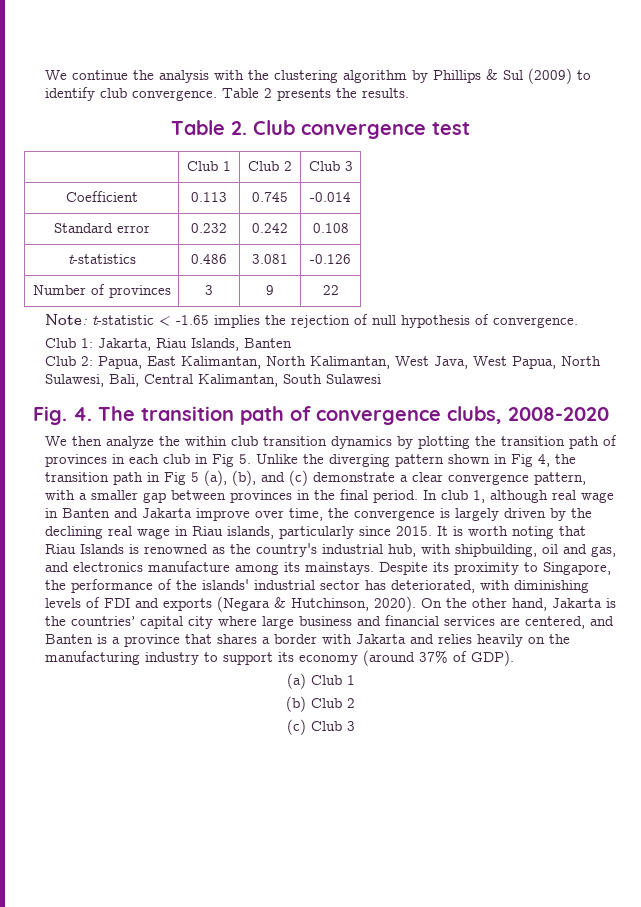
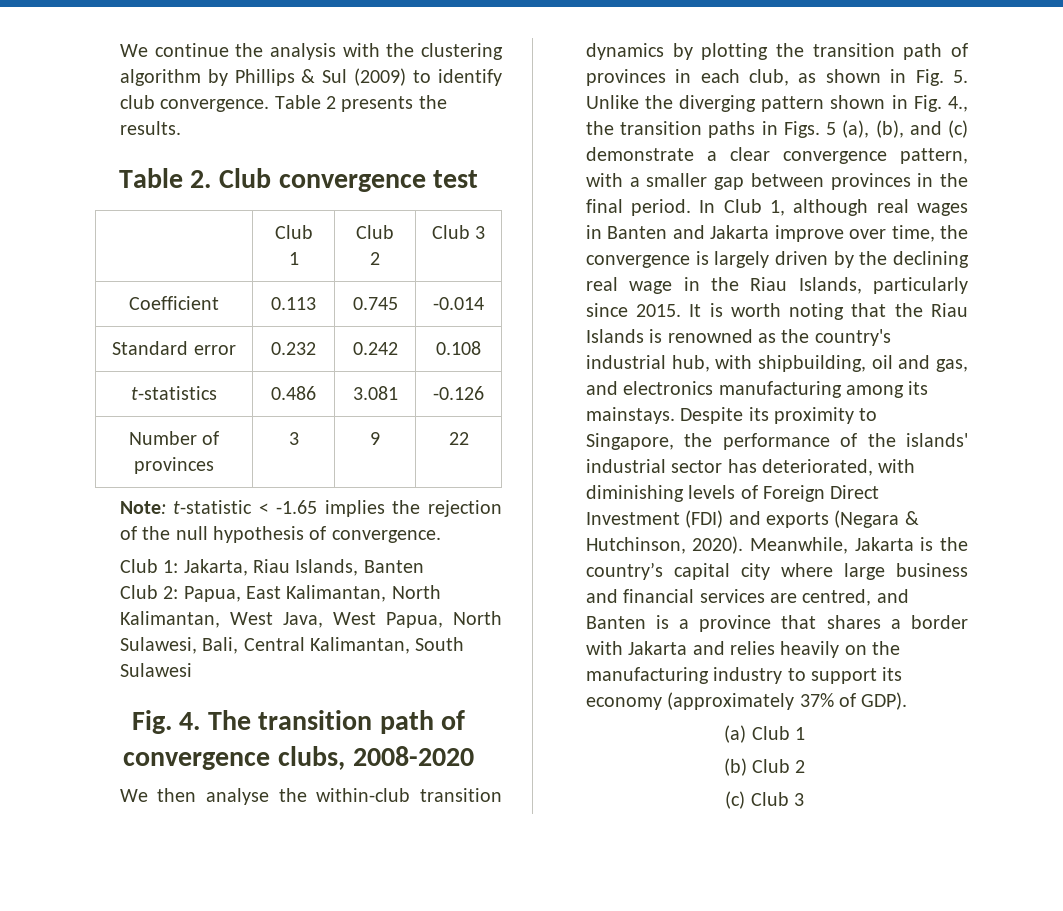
(369, 319) none -> [142,526,171,540] the
[106,436,259,449] analyze the within club -> [206,788,411,805] analyse the within-club
[163,454,235,467] club in Fig -> [749,69,944,86] club, as shown in Fig.
[511,454,577,467] [45,472,187,485] Fig 4, the transition path in Fig -> [913,95,968,112] [585,121,820,138] Fig. 4., the transition paths in Figs.
[441,490,469,500] club -> [723,199,762,213] Club
[581,492,615,503] wage -> [916,203,968,216] wages
[192,526,275,539] Riau islands, -> [710,277,862,294] the Riau Islands,
(587, 531) none -> [894,303,923,317] the
[148,561,231,572] manufacture -> [718,381,842,398] manufacturing
[104,598,131,608] FDI -> [763,485,880,502] [585,510,724,528] Foreign Direct Investment (FDI)
[421,598,548,611] On the other hand, -> [750,537,849,554] Meanwhile,
[71,616,136,626] countries’ -> [585,562,663,580] country’s
[525,616,586,629] centered, -> [802,589,872,606] centred,
[363,650,416,666] (around -> [667,692,795,710] (approximately

